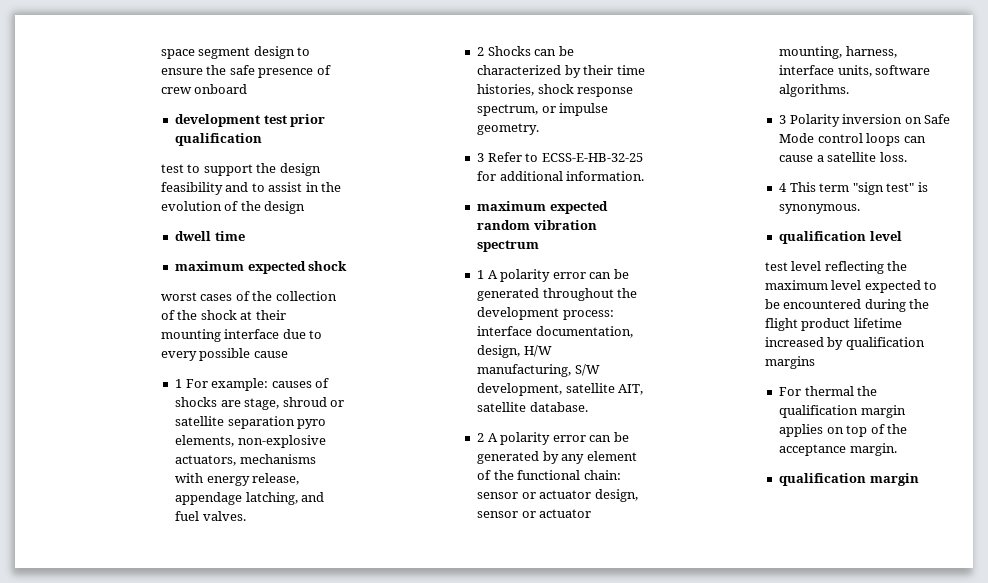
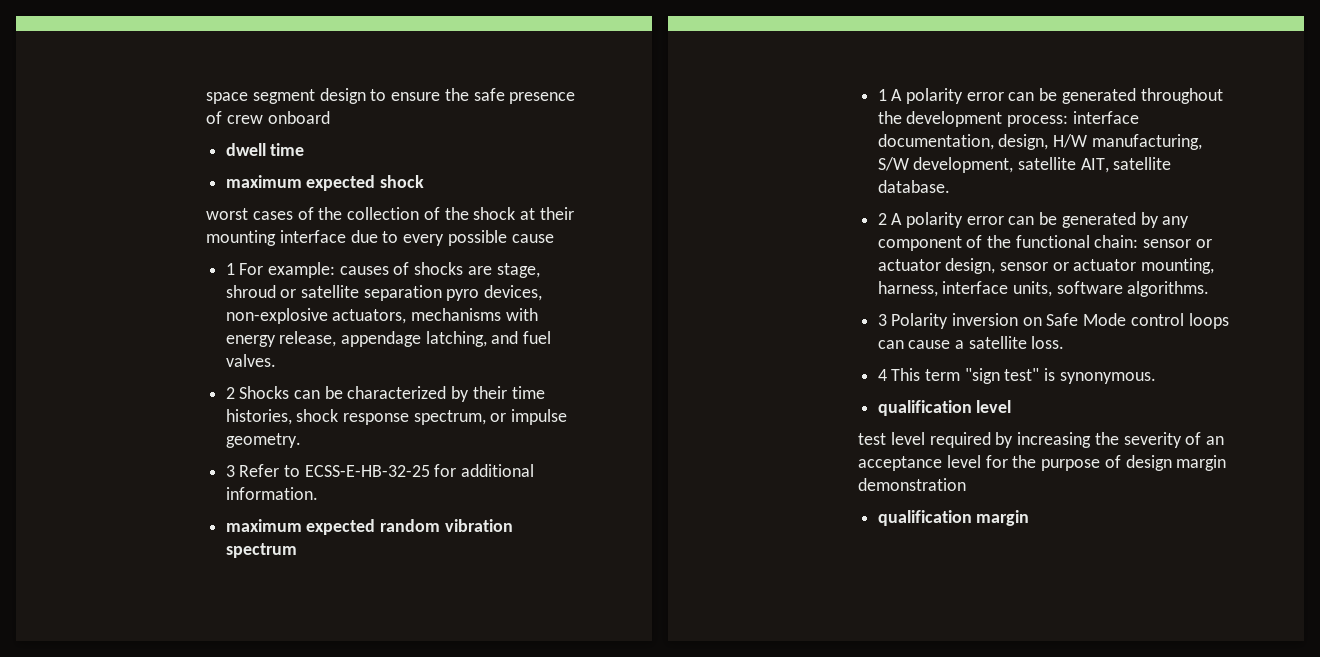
[175,114,326,127] [175,133,263,146] [160,163,321,176] [160,182,342,195] [160,201,306,214] // development test prior qualification // test to support the design feasibility and to assist in the evolution of the design -> (330, 117) none
[175,435,235,447] elements, -> [484,285,543,301] devices,
[586,451,637,461] element -> [877,236,962,251] component
[824,261,908,274] [764,280,938,293] [764,299,930,312] [764,318,902,331] [764,337,925,350] [764,356,815,369] [779,386,878,396] [779,405,906,418] [779,424,908,437] [779,443,897,456] reflecting the maximum level expected to be encountered during the flight product lifetime increased by qualification margins // For thermal the qualification margin applies on top of the acceptance margin. -> [929,432,1225,448] [858,455,1227,471] [858,478,967,491] required by increasing the severity of an acceptance level for the purpose of design margin demonstration

